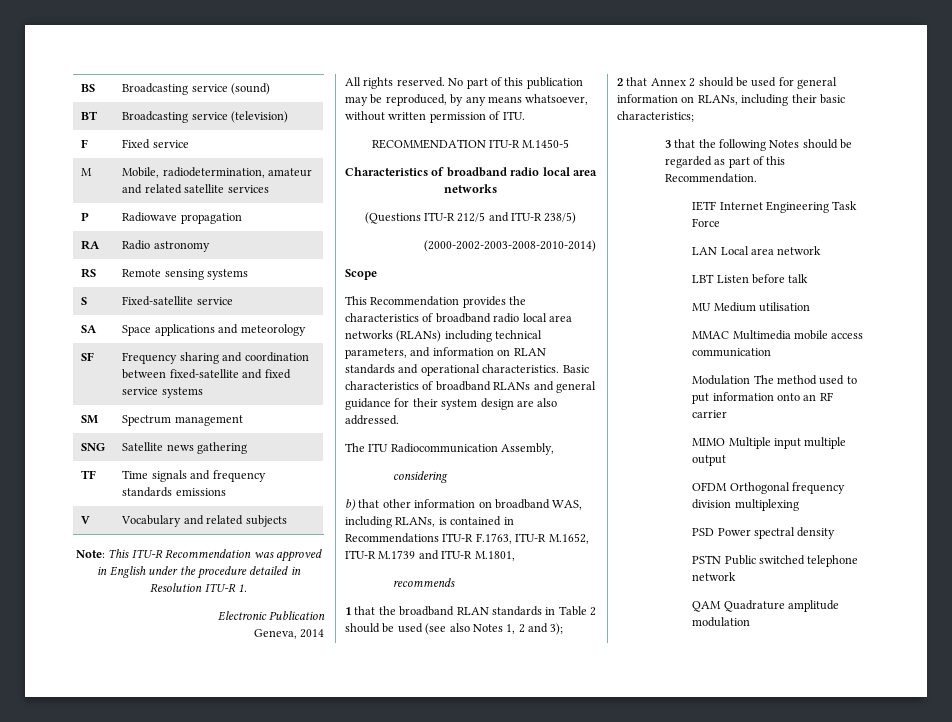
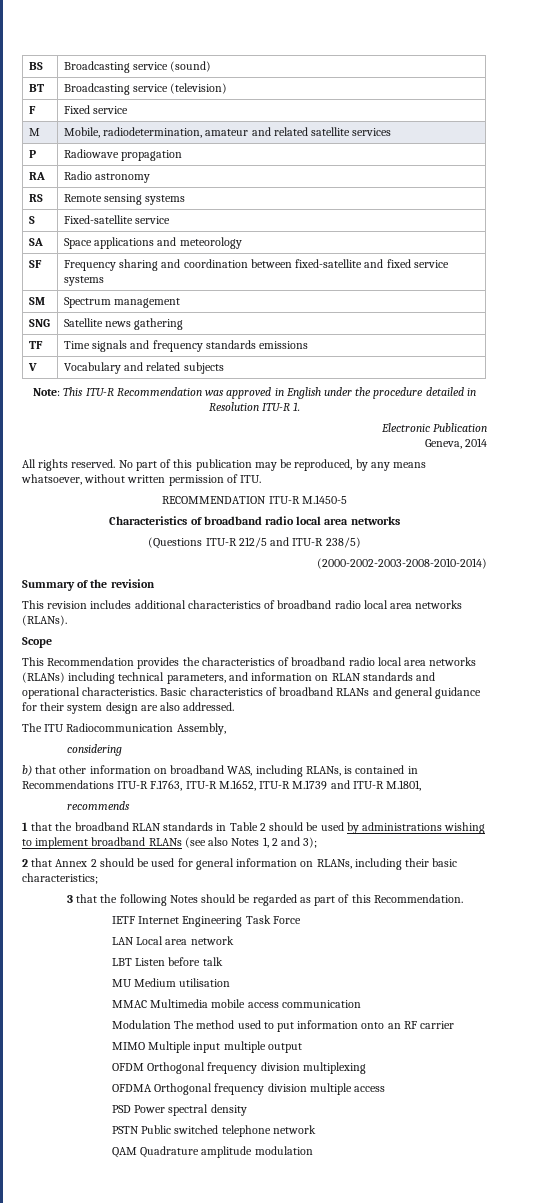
(596, 246) none -> [22,579,155,591] [22,600,463,609] [22,615,67,626] // Summary of the revision // This revision includes additional characteristics of broadband radio local area networks (RLANs).
(423, 628) none -> [346,822,486,834] [22,837,182,849] by administrations wishing to implement broadband RLANs
(799, 505) none -> [111,1083,385,1095] // OFDMA Orthogonal frequency division multiple access

